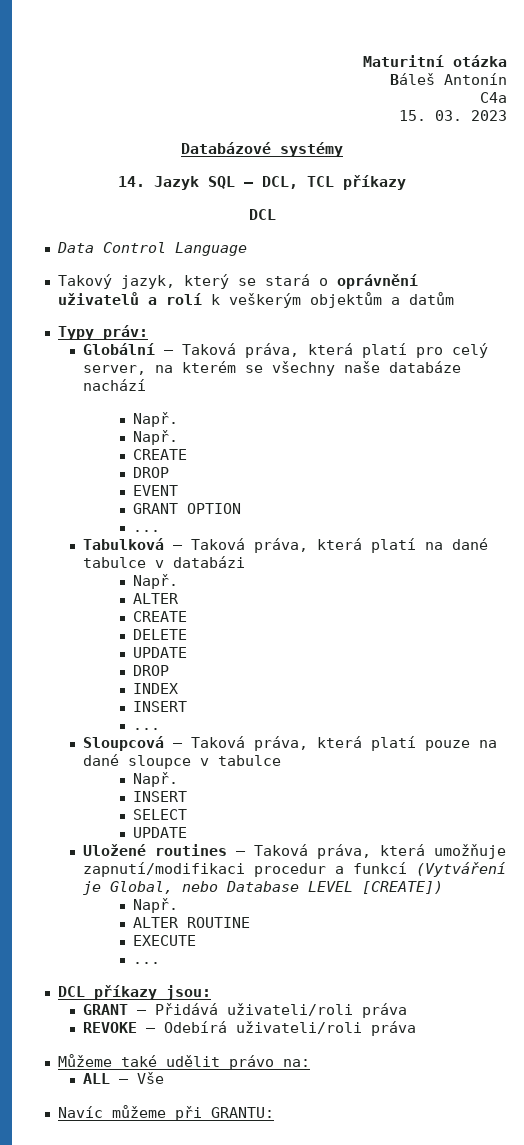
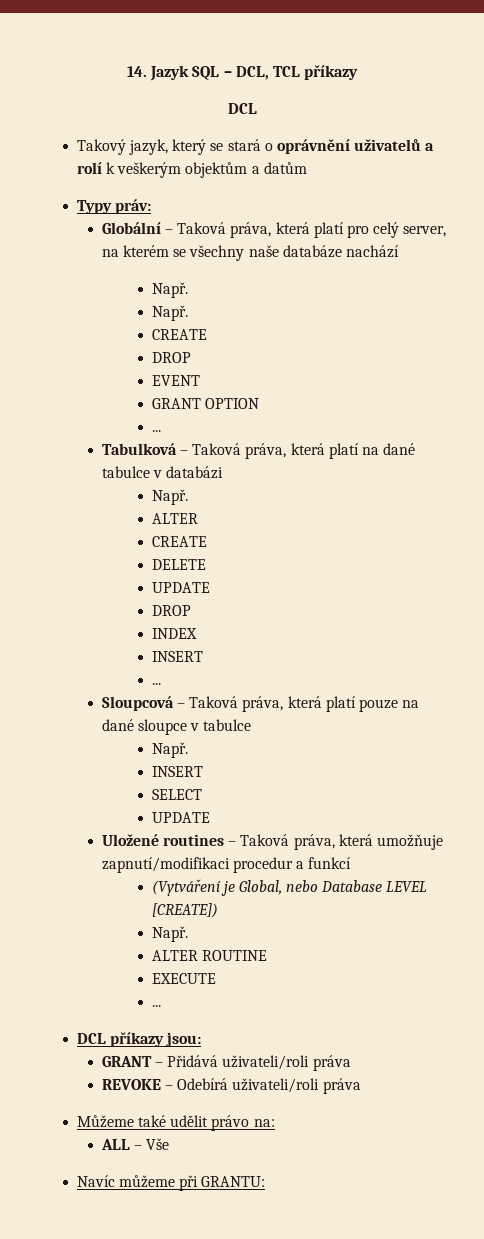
[363,55,507,67] [390,73,507,85] [480,92,507,103] [399,110,507,121] [181,142,343,157] Maturitní otázka // Báleš Antonín // C4a // 15. 03. 2023 // Databázové systémy // -> (126, 71) none
[57,242,248,256] // Data Control Language -> (257, 108) none
(408, 868) none -> (352, 863) //

